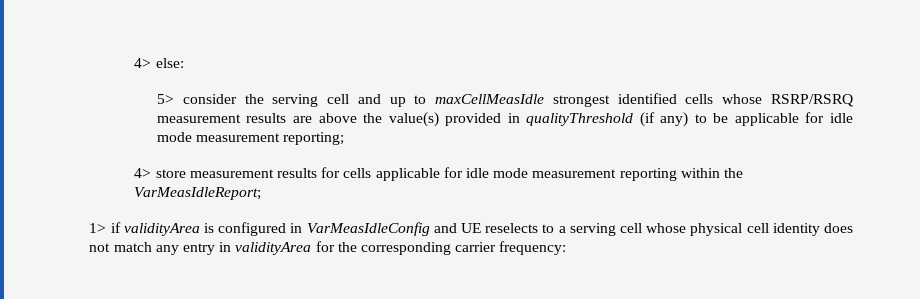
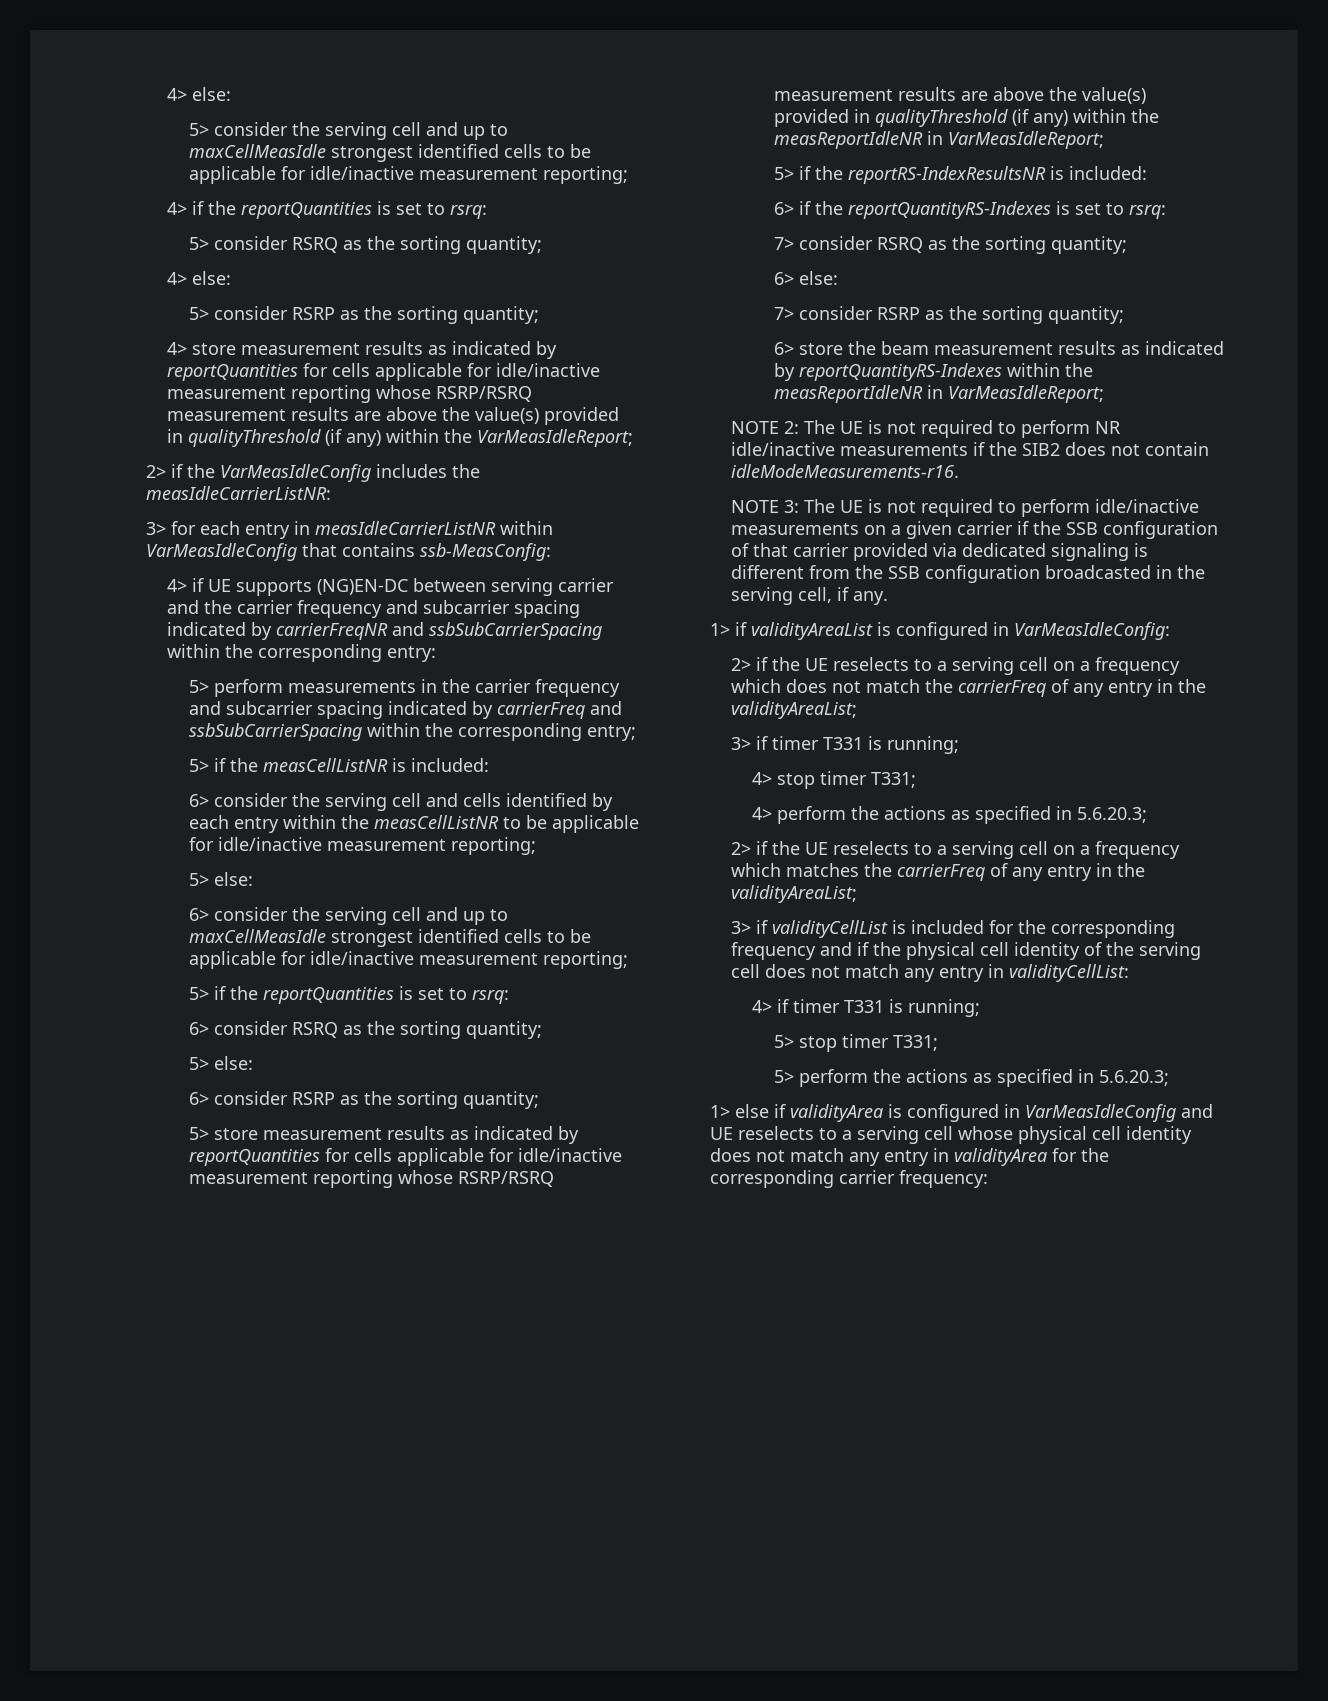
(714, 99) none -> [546,144,591,158] [188,166,628,184] [167,201,488,219] [188,236,542,254] [167,271,232,285] [188,306,539,324] [167,341,558,359] [167,363,601,381] [167,385,372,403] to be applicable for idle/inactive measurement reporting; // 4> if the reportQuantities is set to rsrq: // 5> consider RSRQ as the sorting quantity; // 4> else: // 5> consider RSRP as the sorting quantity; // 4> store measurement results as indicated by reportQuantities for cells applicable for idle/inactive measurement reporting
[694,112,854,126] [156,132,345,145] [134,167,743,181] [134,187,262,200] [89,223,107,233] to be applicable for idle mode measurement reporting; // 4> store measurement results for cells applicable for idle mode measurement reporting within the VarMeasIdleReport; // 1> -> [386,429,634,447] [146,464,481,482] [146,486,332,500] [146,521,554,539] [146,543,552,561] [167,578,615,596] [167,600,581,618] [167,622,603,640] [167,644,437,662] [188,679,620,697] [188,701,622,719] [188,723,636,741] [188,758,489,772] [188,793,613,811] [188,815,639,833] [188,837,536,855] [188,872,253,886] [188,907,508,925] [188,929,591,947] [188,951,628,969] [188,986,509,1004] [188,1021,542,1039] [188,1056,253,1070] [188,1091,539,1109] [188,1126,579,1144] [188,1148,622,1166] [188,1170,554,1188] [773,87,1146,104] [773,109,1159,127] [773,131,1104,149] [773,166,1147,184] [773,201,1166,219] [773,236,1127,254] [773,271,838,285] [773,306,1124,324] [773,341,1224,355] [773,363,1093,381] [773,385,1104,403] [731,420,1121,438] [731,442,1210,456] [731,464,960,478] [731,499,1200,517] [731,521,1219,539] [731,543,1149,561] [731,565,1206,583] [731,587,889,605] [710,622,1171,640] [731,657,1181,675] [731,679,1207,697] [731,701,858,719] [731,736,960,754] [752,771,917,789] [752,806,1148,824] [731,841,1181,859] [731,863,1146,881] [731,885,858,903] [731,920,1176,938] [731,942,1202,960] [731,964,1130,982] [752,999,981,1017] [773,1034,938,1052] [773,1069,1169,1087] [710,1104,770,1118] within the VarMeasIdleReport; // 2> if the VarMeasIdleConfig includes the measIdleCarrierListNR: // 3> for each entry in measIdleCarrierListNR within VarMeasIdleConfig that contains ssb-MeasConfig: // 4> if UE supports (NG)EN-DC between serving carrier and the carrier frequency and subcarrier spacing indicated by carrierFreqNR and ssbSubCarrierSpacing within the corresponding entry: // 5> perform measurements in the carrier frequency and subcarrier spacing indicated by carrierFreq and ssbSubCarrierSpacing within the corresponding entry; // 5> if the measCellListNR is included: // 6> consider the serving cell and cells identified by each entry within the measCellListNR to be applicable for idle/inactive measurement reporting; // 5> else: // 6> consider the serving cell and up to maxCellMeasIdle strongest identified cells to be applicable for idle/inactive measurement reporting; // 5> if the reportQuantities is set to rsrq: // 6> consider RSRQ as the sorting quantity; // 5> else: // 6> consider RSRP as the sorting quantity; // 5> store measurement results as indicated by reportQuantities for cells applicable for idle/inactive measurement reporting whose RSRP/RSRQ measurement results are above the value(s) provided in qualityThreshold (if any) within the measReportIdleNR in VarMeasIdleReport; // 5> if the reportRS-IndexResultsNR is included: // 6> if the reportQuantityRS-Indexes is set to rsrq: // 7> consider RSRQ as the sorting quantity; // 6> else: // 7> consider RSRP as the sorting quantity; // 6> store the beam measurement results as indicated by reportQuantityRS-Indexes within the measReportIdleNR in VarMeasIdleReport; // NOTE 2: The UE is not required to perform NR idle/inactive measurements if the SIB2 does not contain idleModeMeasurements-r16. // NOTE 3: The UE is not required to perform idle/inactive measurements on a given carrier if the SSB configuration of that carrier provided via dedicated signaling is different from the SSB configuration broadcasted in the serving cell, if any. // 1> if validityAreaList is configured in VarMeasIdleConfig: // 2> if the UE reselects to a serving cell on a frequency which does not match the carrierFreq of any entry in the validityAreaList; // 3> if timer T331 is running; // 4> stop timer T331; // 4> perform the actions as specified in 5.6.20.3; // 2> if the UE reselects to a serving cell on a frequency which matches the carrierFreq of any entry in the validityAreaList; // 3> if validityCellList is included for the corresponding frequency and if the physical cell identity of the serving cell does not match any entry in validityCellList: // 4> if timer T331 is running; // 5> stop timer T331; // 5> perform the actions as specified in 5.6.20.3; // 1> else

